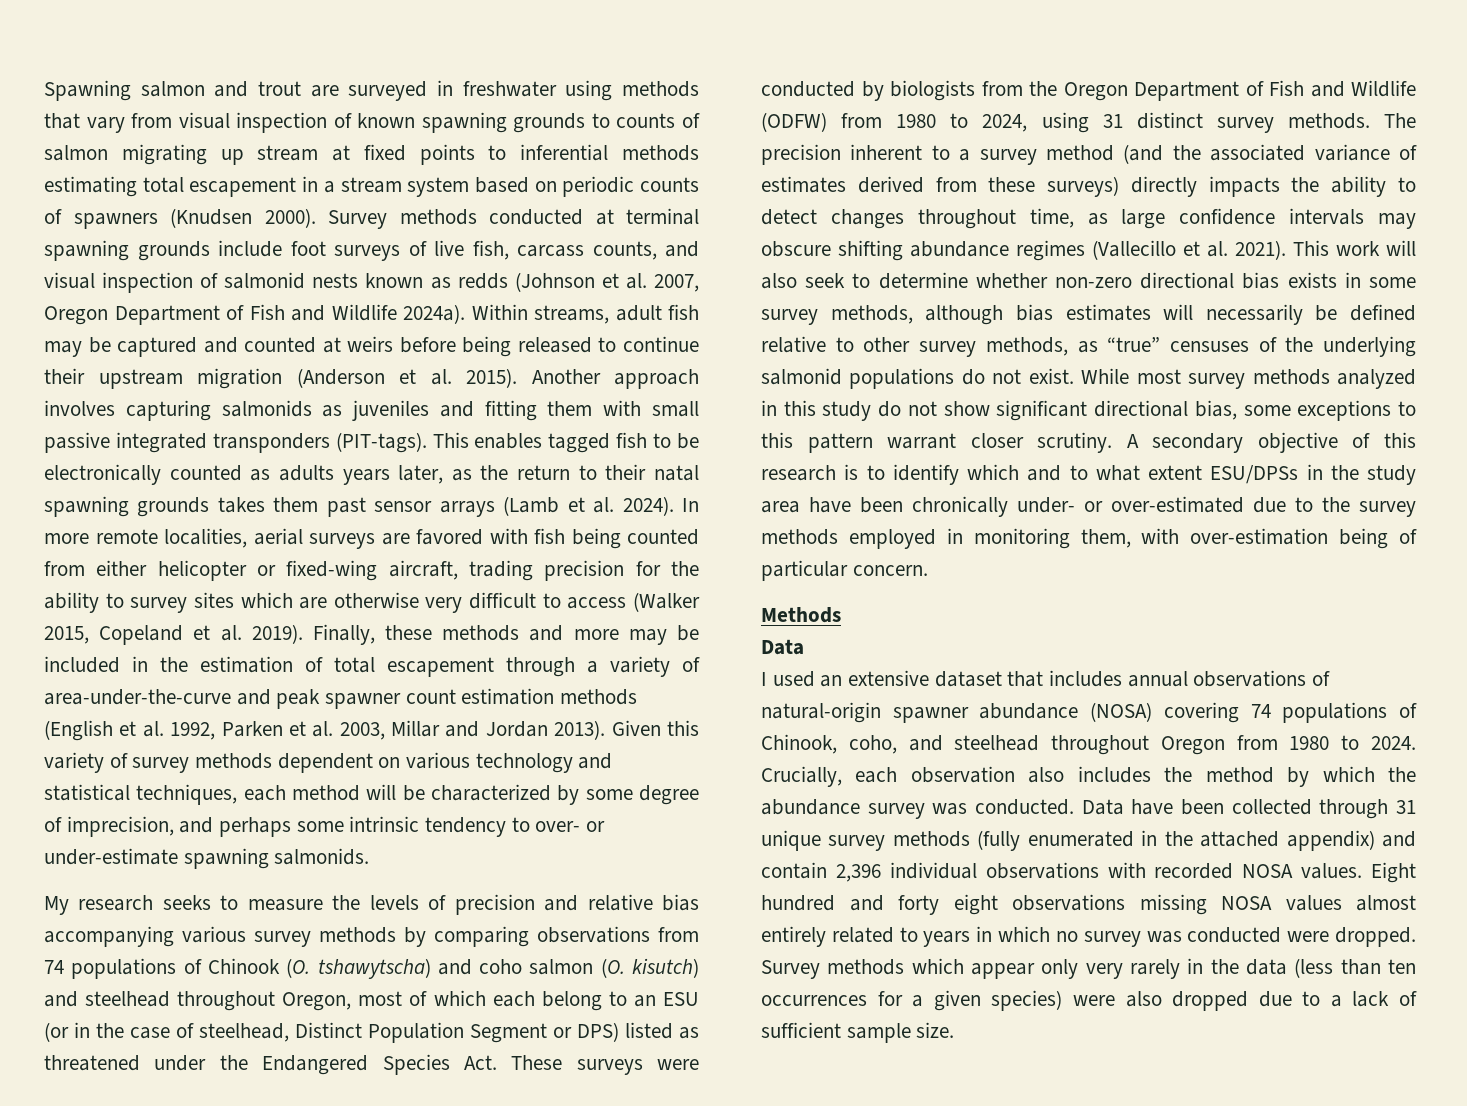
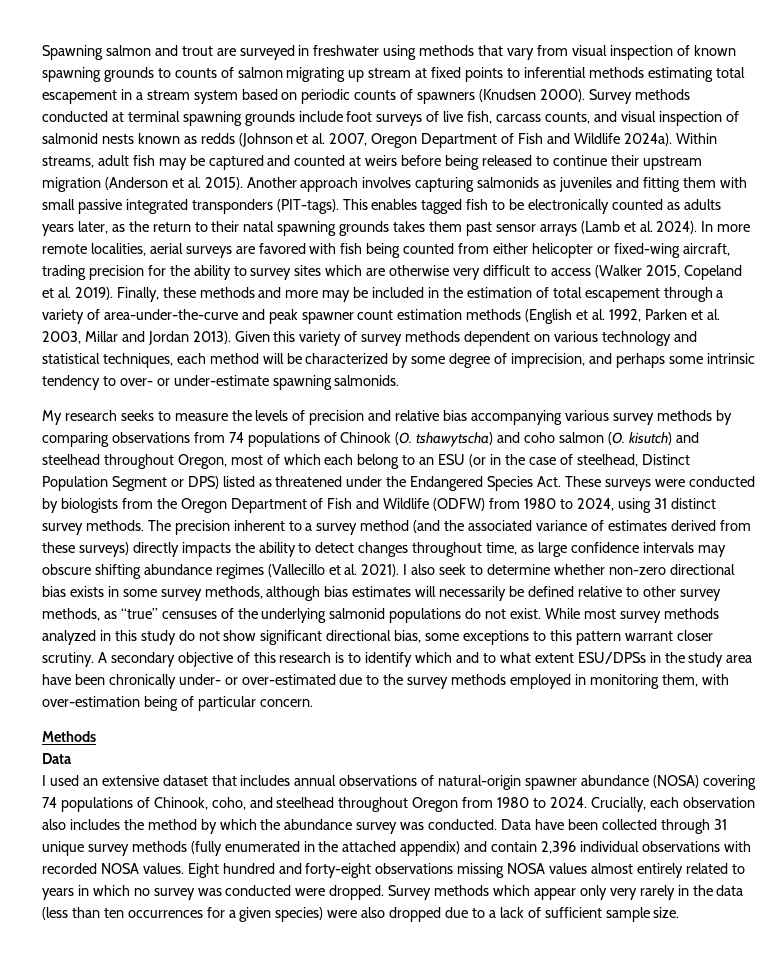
[1293,240,1416,256] This work will -> [403,564,408,575] I
[898,894,998,915] forty eight -> [305,863,372,878] forty-eight

